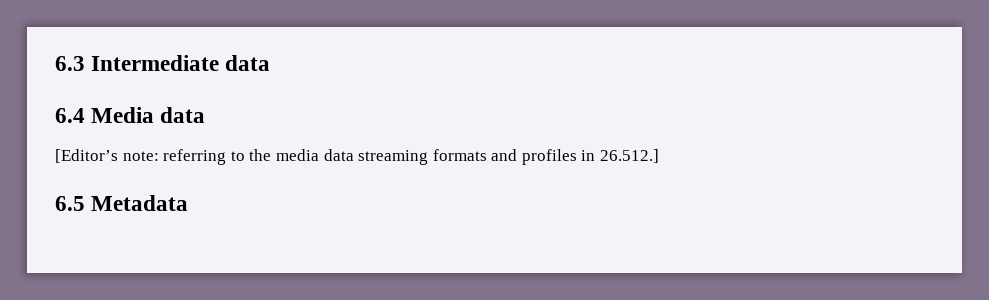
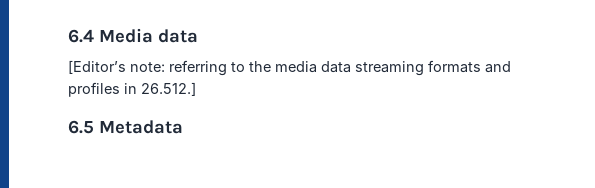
[55,55,271,71] 6.3 Intermediate data // -> (68, 36) none

